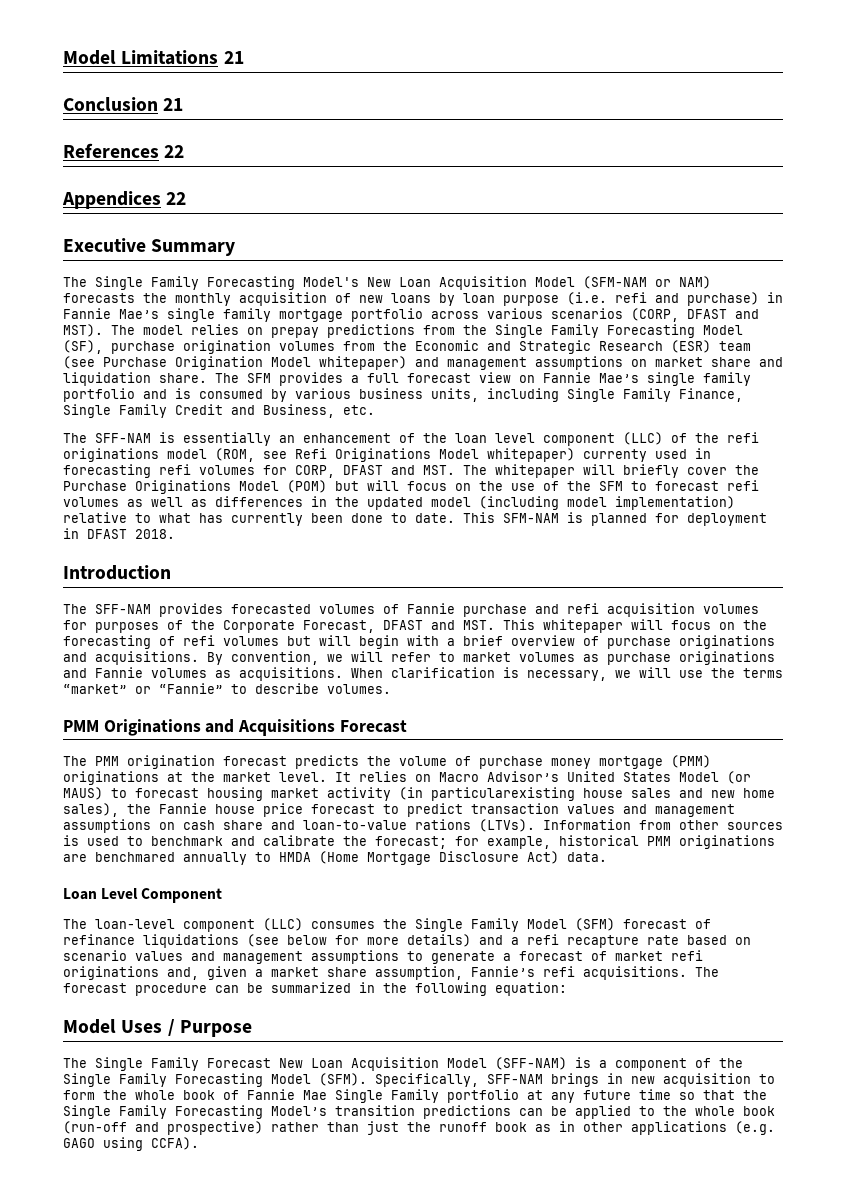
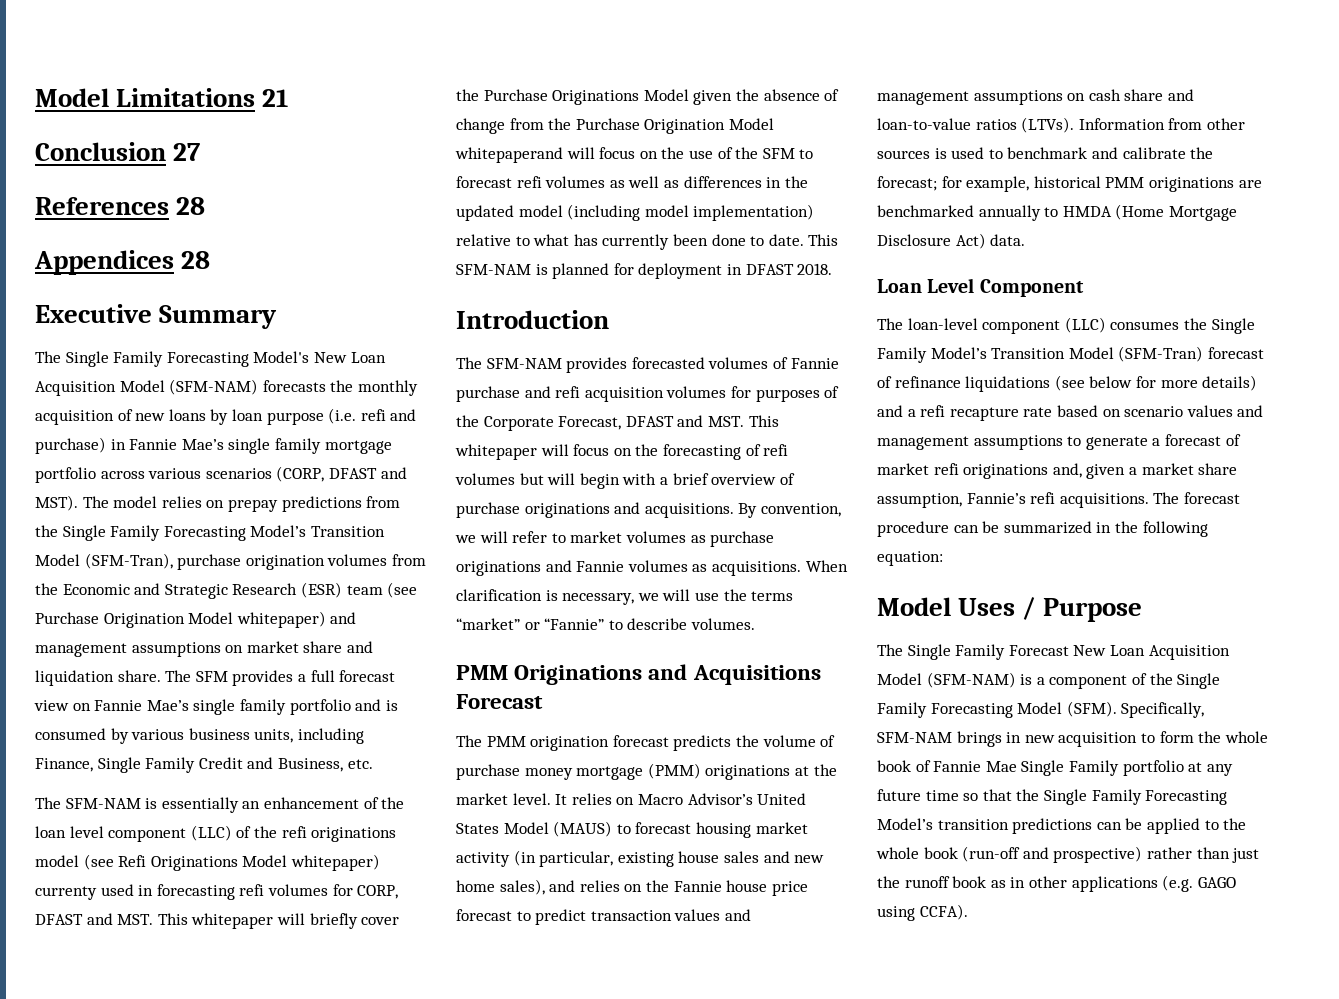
[163,98,184,111] 21 -> [173,143,202,161] 27
[164,145,185,158] 22 -> [176,197,206,215] 28
[166,192,187,205] 22 -> [181,251,211,269] 28
[583,276,711,289] (SFM-NAM or NAM) -> [169,379,259,395] (SFM-NAM)
[703,325,743,335] [63,340,103,354] Model (SF), -> [250,525,385,537] [35,553,173,569] Model’s Transition Model (SFM-Tran),
[567,388,671,402] Single Family -> (364, 736) none
[95,433,151,443] SFF-NAM -> [65,798,141,809] SFM-NAM
[215,448,287,462] (ROM, see -> [83,854,114,870] (see
[463,465,487,475] The -> [157,913,188,925] This
[287,480,359,493] (POM) but -> [693,89,840,105] [456,118,774,134] [455,147,563,163] given the absence of change from the Purchase Origination Model whitepaperand
[95,604,151,614] SFF-NAM -> [486,358,562,369] SFM-NAM
[727,771,751,784] [63,787,103,800] (or MAUS) -> [553,821,613,837] (MAUS)
[431,787,575,801] particularexisting -> [539,851,674,867] particular, existing
(119, 810) none -> [549,880,643,892] and relies on
[415,819,471,830] rations -> [975,119,1017,130] ratios
[95,852,175,862] benchmared -> [877,205,974,217] benchmarked
[527,918,615,931] Model (SFM) -> [930,346,1204,362] Model’s Transition Model (SFM-Tran)
[495,1057,567,1070] (SFF-NAM) -> [926,672,1016,688] (SFM-NAM)
[487,1074,543,1084] SFF-NAM -> [877,732,952,743] SFM-NAM

